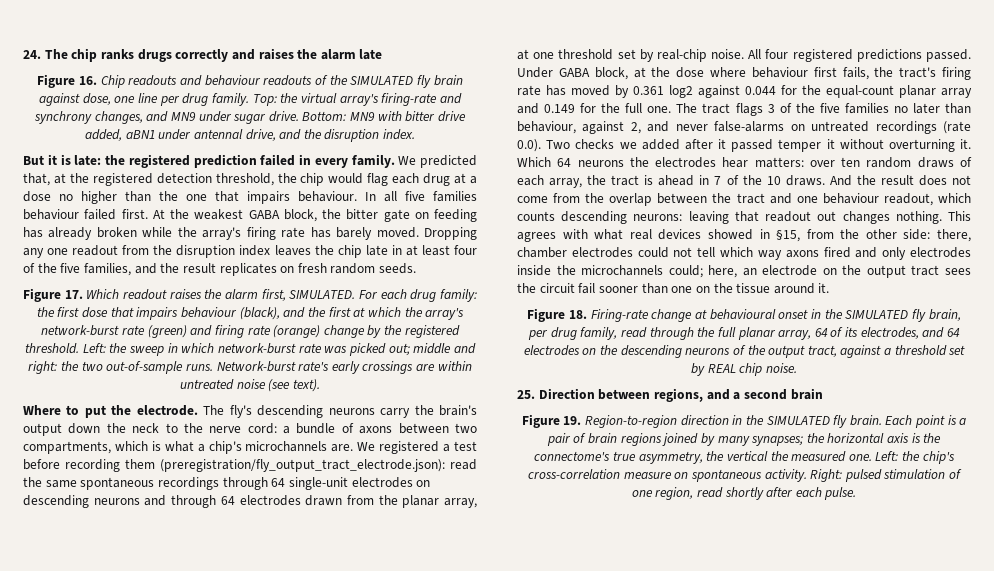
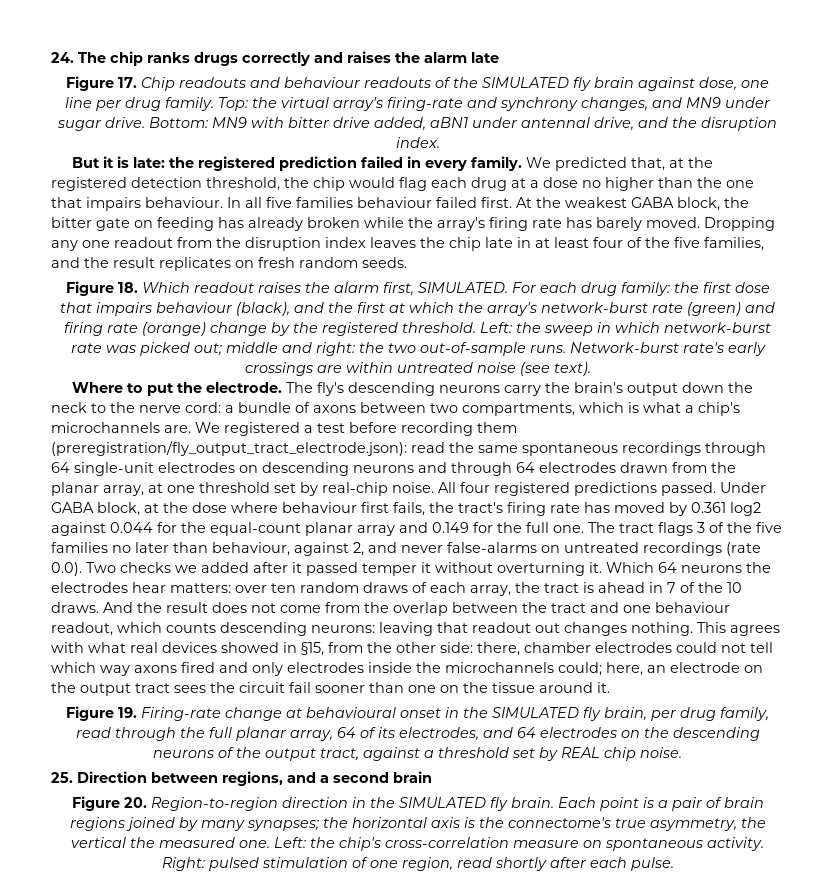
[79,76,98,85] 16. -> [118,77,137,88] 17.
[64,290,83,299] 17. -> [117,282,138,293] 18.
[569,310,588,319] 18. -> [118,707,137,718] 19.
[563,416,582,425] 19. -> [123,797,147,808] 20.

